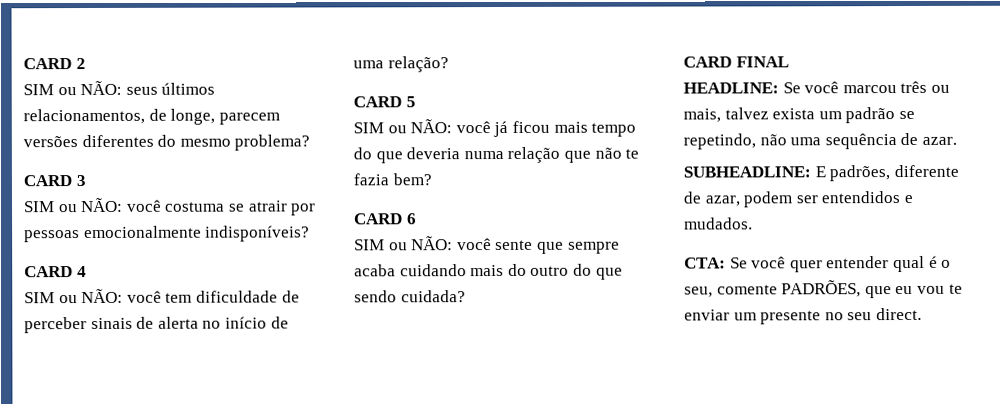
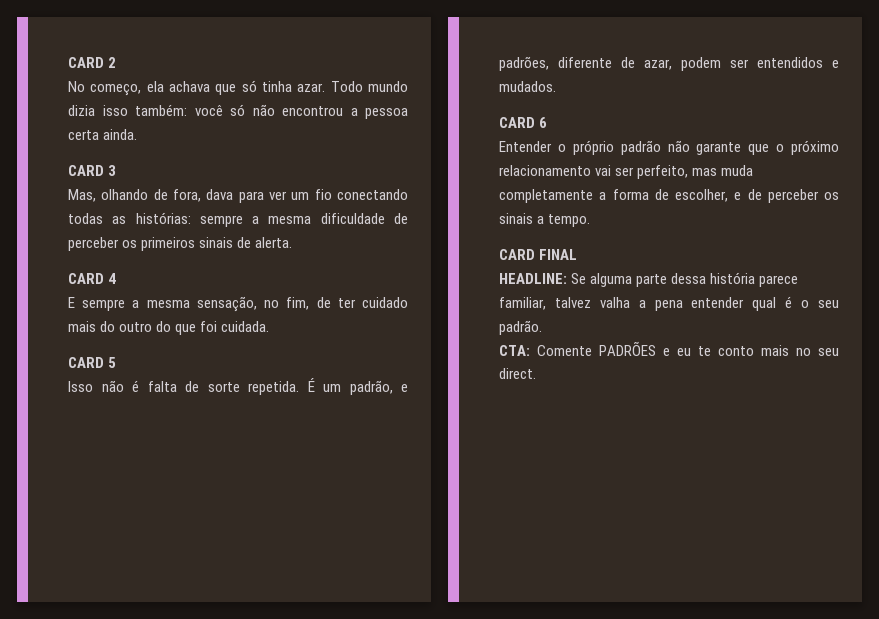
[23,80,216,96] [23,108,280,125] [23,134,311,151] [23,175,86,187] [23,197,317,216] [24,225,311,243] [24,266,87,278] [24,288,300,304] [24,316,289,334] [353,56,449,73] [353,96,416,108] [353,119,637,138] [353,146,640,164] [353,173,432,186] [354,213,417,225] [354,236,620,254] [354,264,467,277] SIM ou NÃO: seus últimos relacionamentos, de longe, parecem versões diferentes do mesmo problema? // CARD 3 // SIM ou NÃO: você costuma se atrair por pessoas emocionalmente indisponíveis? // CARD 4 // SIM ou NÃO: você tem dificuldade de perceber sinais de alerta no início de uma relação? // CARD 5 // SIM ou NÃO: você já ficou mais tempo do que deveria numa relação que não te fazia bem? // CARD 6 // SIM ou NÃO: você sente que sempre acaba cuidando -> [68,80,408,96] [68,104,408,119] [68,129,138,140] [68,165,117,176] [68,189,409,203] [68,212,408,227] [68,237,293,251] [68,273,117,284] [68,296,409,312] No começo, ela achava que só tinha azar. Todo mundo dizia isso também: você só não encontrou a pessoa certa ainda. // CARD 3 // Mas, olhando de fora, dava para ver um fio conectando todas as histórias: sempre a mesma dificuldade de perceber os primeiros sinais de alerta. // CARD 4 // E sempre a mesma sensação, no fim, de ter cuidado
[354,290,466,303] [683,56,789,68] [683,80,950,94] [683,107,915,124] [683,132,957,150] [683,166,826,178] sendo cuidada? // CARD FINAL // HEADLINE: Se você marcou três ou mais, talvez exista um padrão se repetindo, não uma sequência de azar. // SUBHEADLINE: E -> [200,321,270,332] [68,357,117,368] [68,378,408,395] foi cuidada. // CARD 5 // Isso não é falta de sorte repetida. É um padrão, e
[684,255,952,273] [684,280,963,299] [684,309,822,325] CTA: Se você quer entender qual é o seu, comente PADRÕES, que eu vou te enviar um presente -> [499,117,548,128] [499,140,839,155] [499,165,754,179] [499,189,839,203] [499,213,591,227] [499,249,578,260] [499,272,799,287] [499,296,839,311] [499,320,542,335] [499,341,789,356] CARD 6 // Entender o próprio padrão não garante que o próximo relacionamento vai ser perfeito, mas muda completamente a forma de escolher, e de perceber os sinais a tempo. // CARD FINAL // HEADLINE: Se alguma parte dessa história parece familiar, talvez valha a pena entender qual é o seu padrão. // CTA: Comente PADRÕES e eu te conto mais

